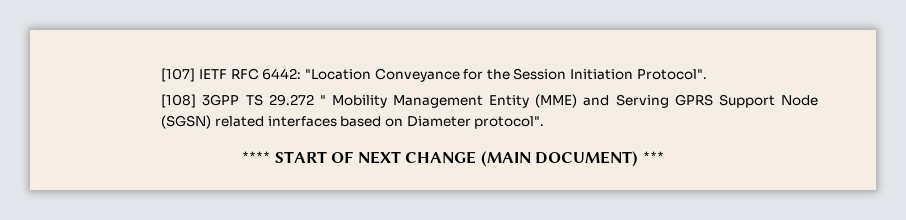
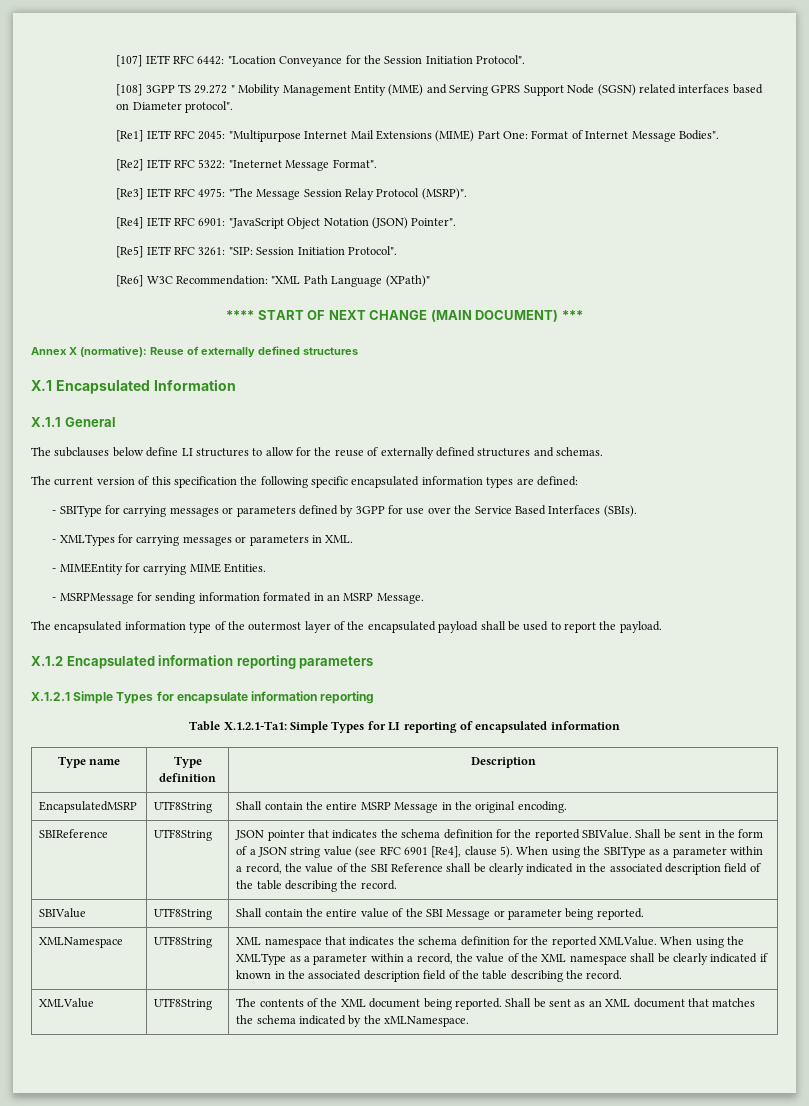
(545, 122) none -> [116,130,719,142] [116,159,377,171] [116,188,467,200] [116,217,457,229] [116,246,397,258] [116,275,430,287] // [Re1] IETF RFC 2045: "Multipurpose Internet Mail Extensions (MIME) Part One: Format of Internet Message Bodies". // [Re2] IETF RFC 5322: "Ineternet Message Format". // [Re3] IETF RFC 4975: "The Message Session Relay Protocol (MSRP)". // [Re4] IETF RFC 6901: "JavaScript Object Notation (JSON) Pointer". // [Re5] IETF RFC 3261: "SIP: Session Initiation Protocol". // [Re6] W3C Recommendation: "XML Path Language (XPath)"
(664, 157) none -> [31,346,358,358] [31,379,236,394] [31,417,116,427] [31,447,603,459] [31,476,578,488] [52,505,637,517] [52,534,354,546] [52,563,267,575] [52,592,424,604] [31,621,662,633] [31,655,374,669] [31,691,375,704] [189,721,620,733] [57,756,121,768] [173,756,202,768] [159,773,216,782] [470,757,536,768] [39,801,138,813] [154,801,213,813] [236,801,567,813] [39,829,109,838] [154,829,213,841] [235,829,764,841] [236,846,764,858] [236,863,761,875] [236,880,397,892] [39,908,87,918] [154,908,213,920] [236,908,644,920] [39,937,124,948] [154,936,213,948] [236,936,745,948] [236,953,768,965] [236,970,623,982] [39,998,95,1008] [154,998,213,1010] [236,998,756,1010] [236,1015,470,1027] // Annex X (normative): Reuse of externally defined structures // X.1 Encapsulated Information // X.1.1 General // The subclauses below define LI structures to allow for the reuse of externally defined structures and schemas. // The current version of this specification the following specific encapsulated information types are defined: // - SBIType for carrying messages or parameters defined by 3GPP for use over the Service Based Interfaces (SBIs). // - XMLTypes for carrying messages or parameters in XML. // - MIMEEntity for carrying MIME Entities. // - MSRPMessage for sending information formated in an MSRP Message. // The encapsulated information type of the outermost layer of the encapsulated payload shall be used to report the payload. // X.1.2 Encapsulated information reporting parameters // X.1.2.1 Simple Types for encapsulate information reporting // Table X.1.2.1-Ta1: Simple Types for LI reporting of encapsulated information // Type name | Type definition | Description // EncapsulatedMSRP | UTF8String | Shall contain the entire MSRP Message in the original encoding. // SBIReference | UTF8String | JSON pointer that indicates the schema definition for the reported SBIValue. Shall be sent in the form of a JSON string value (see RFC 6901 [Re4], clause 5). When using the SBIType as a parameter within a record, the value of the SBI Reference shall be clearly indicated in the associated description field of the table describing the record. // SBIValue | UTF8String | Shall contain the entire value of the SBI Message or parameter being reported. // XMLNamespace | UTF8String | XML namespace that indicates the schema definition for the reported XMLValue. When using the XMLType as a parameter within a record, the value of the XML namespace shall be clearly indicated if known in the associated description field of the table describing the record. // XMLValue | UTF8String | The contents of the XML document being reported. Shall be sent as an XML document that matches the schema indicated by the xMLNamespace.

